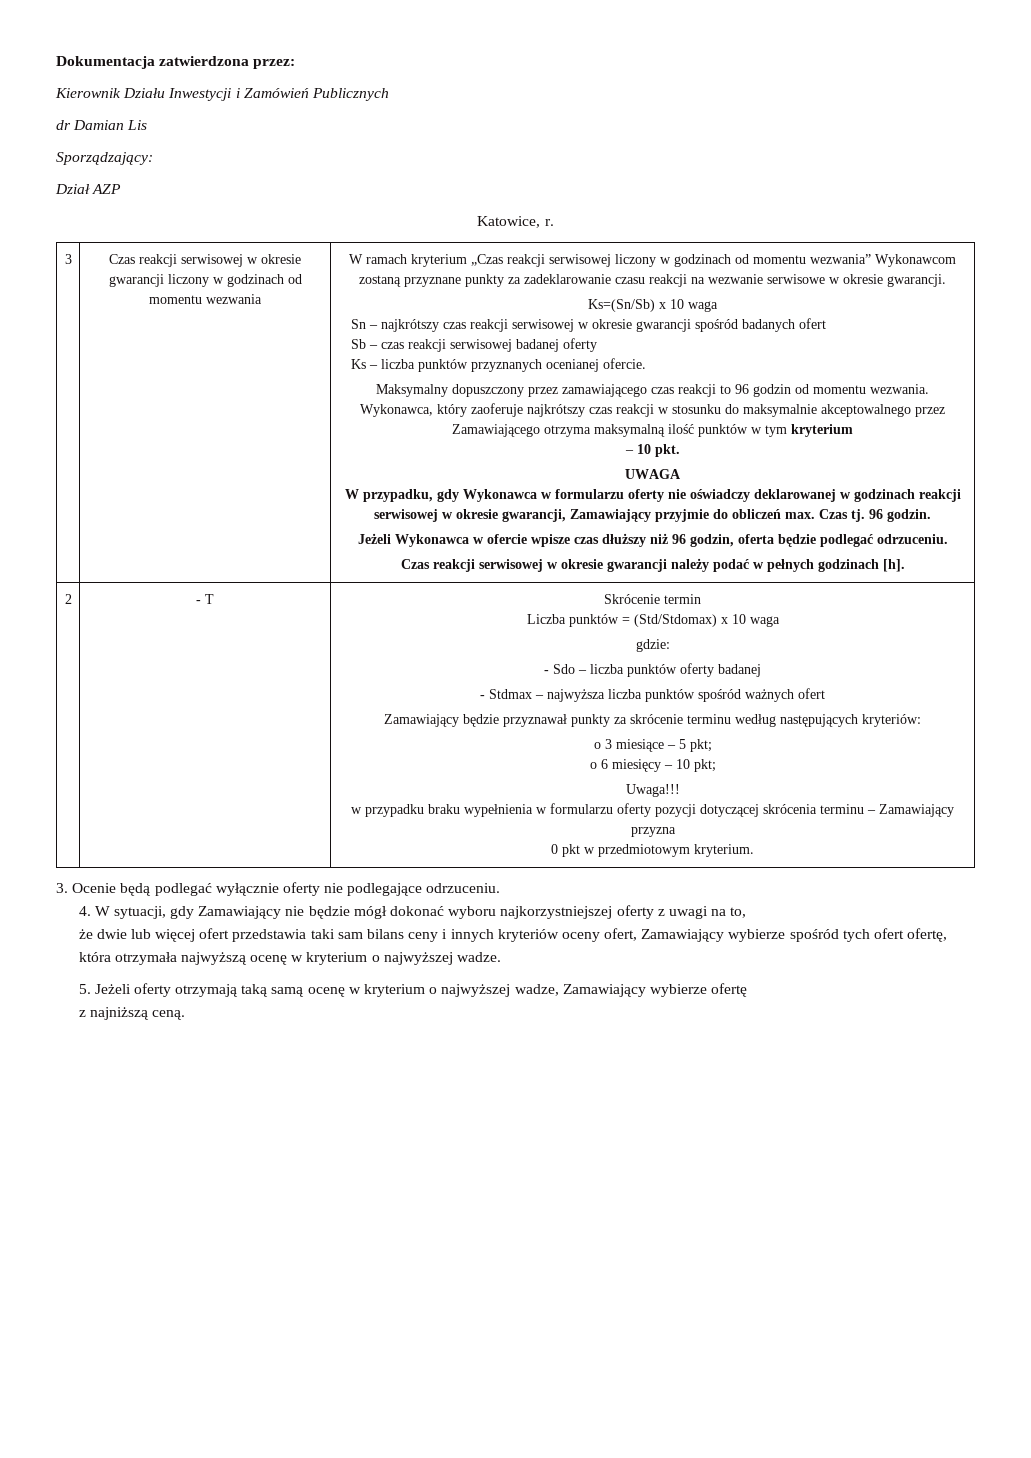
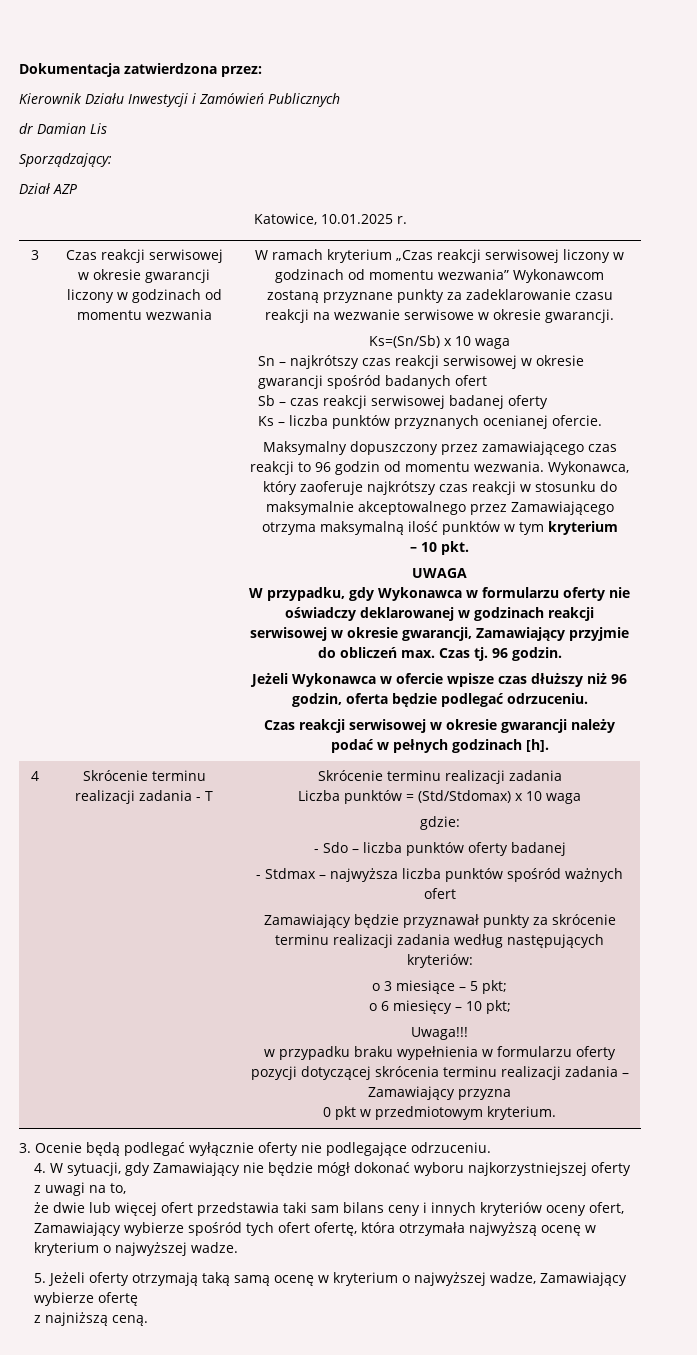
(541, 222) none -> [320,214,393,224] 10.01.2025
[64,594,72,604] 2 | -> [30,771,39,781] [82,770,206,781] [75,790,192,804] 4 | Skrócenie terminu realizacji zadania
[664,594,702,604] termin -> [386,770,562,784] terminu realizacji zadania
(732, 719) none -> [333,934,451,948] realizacji zadania
(865, 809) none -> [500,1066,618,1080] realizacji zadania

